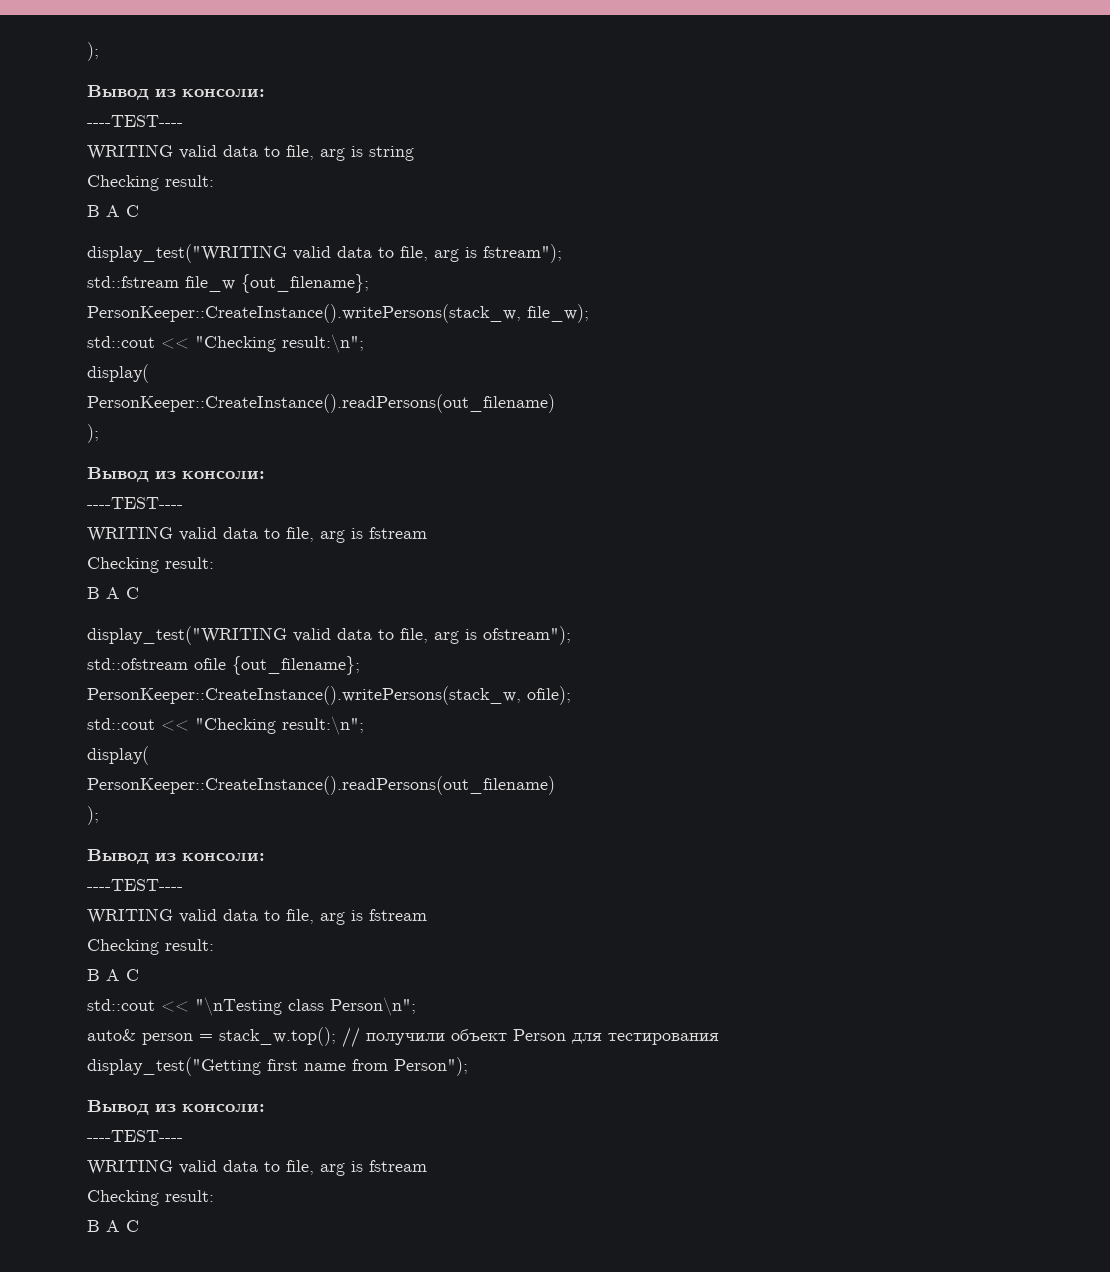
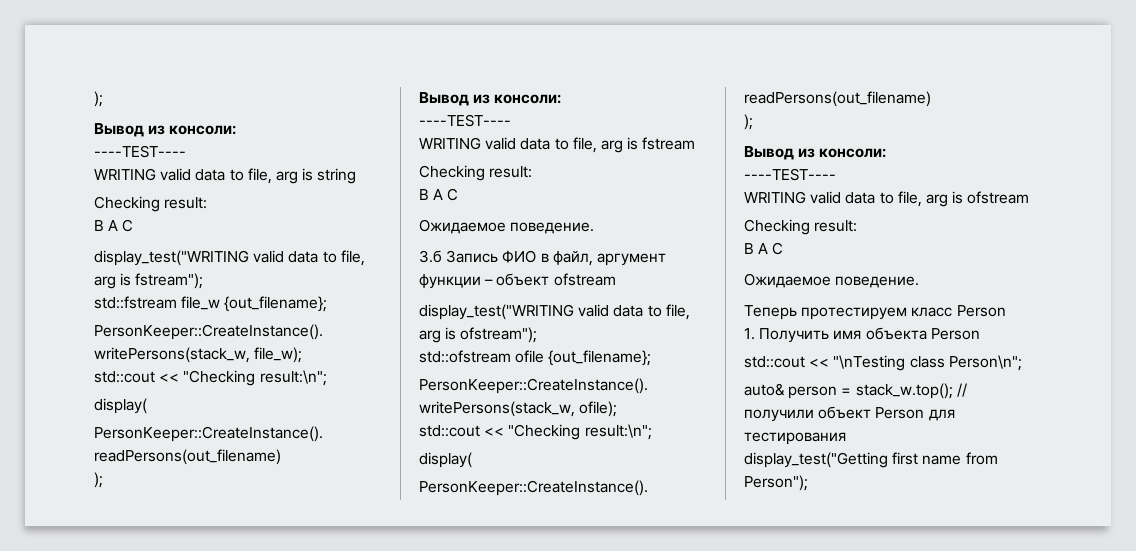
(139, 593) none -> [419,219,595,234] [419,250,666,266] [419,273,616,289] // Ожидаемое поведение. // 3.б Запись ФИО в файл, аргумент функции – объект ofstream
[369,909,427,921] [87,939,214,955] [87,969,139,981] fstream // Checking result: // B A C -> [967,191,1030,204] [744,219,858,235] [744,242,784,255] [744,273,920,288] [744,305,1006,320] [744,327,980,343] ofstream // Checking result: // B A C // Ожидаемое поведение. // Теперь протестируем класс Person // 1. Получить имя объекта Person
[87,1100,265,1115] [87,1130,183,1142] [87,1159,427,1176] [87,1190,214,1206] [87,1220,139,1232] // Вывод из консоли: // ----TEST---- // WRITING valid data to file, arg is fstream // Checking result: // B A C -> (808, 483) none

